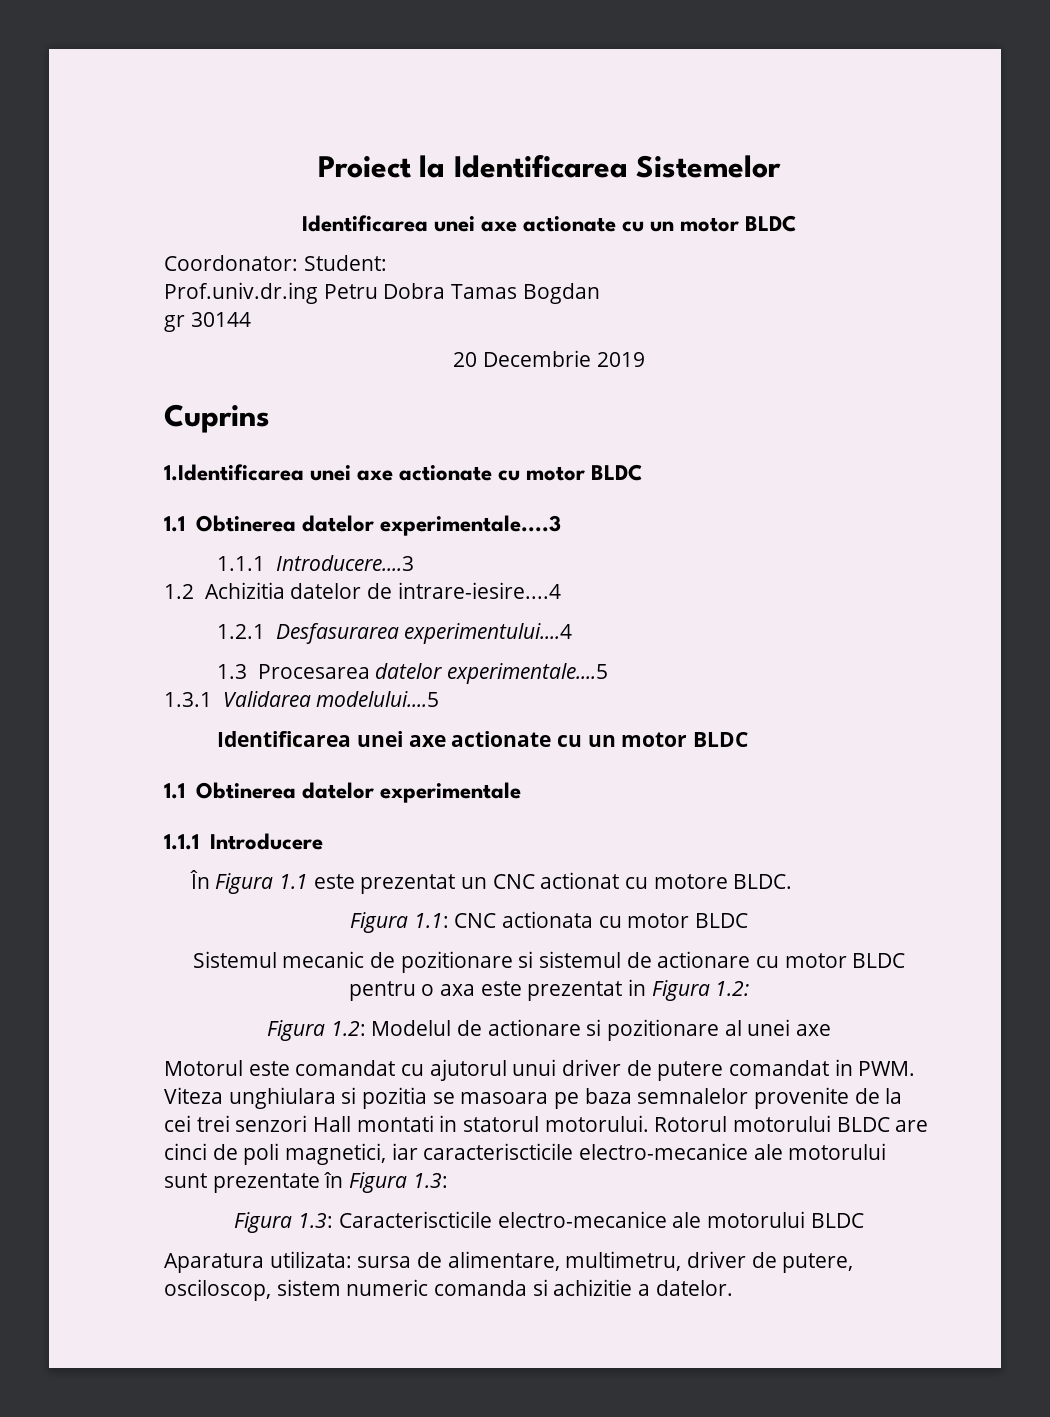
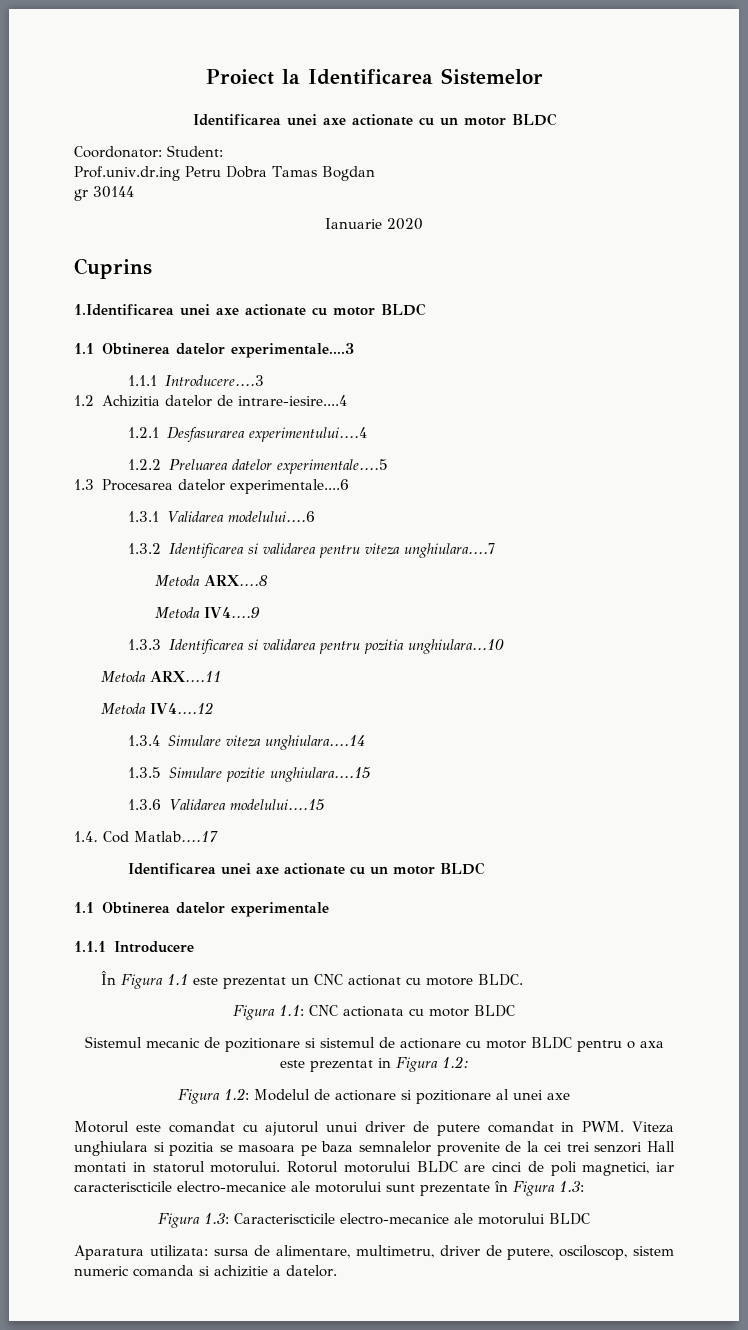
[453,350,645,367] 20 Decembrie 2019 -> [325,218,423,230] Ianuarie 2020
[217,664,370,679] 1.3 Procesarea -> [128,459,228,470] 1.2.2 Preluarea
[164,691,440,707] 1.3.1 Validarea modelului....5 -> [74,479,349,494] [128,511,315,522] [128,543,495,558] [155,575,269,586] [155,607,261,618] [128,639,504,654] [101,671,222,682] [101,702,214,714] [128,735,365,750] [128,767,370,782] [128,799,324,811] [74,831,218,843] 1.3 Procesarea datelor experimentale....6 // 1.3.1 Validarea modelului....6 // 1.3.2 Identificarea si validarea pentru viteza unghiulara....7 // Metoda ARX....8 // Metoda IV4....9 // 1.3.3 Identificarea si validarea pentru pozitia unghiulara...10 // Metoda ARX....11 // Metoda IV4....12 // 1.3.4 Simulare viteza unghiulara....14 // 1.3.5 Simulare pozitie unghiulara....15 // 1.3.6 Validarea modelului....15 // 1.4. Cod Matlab....17

